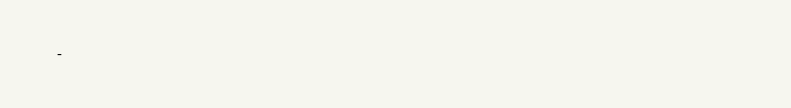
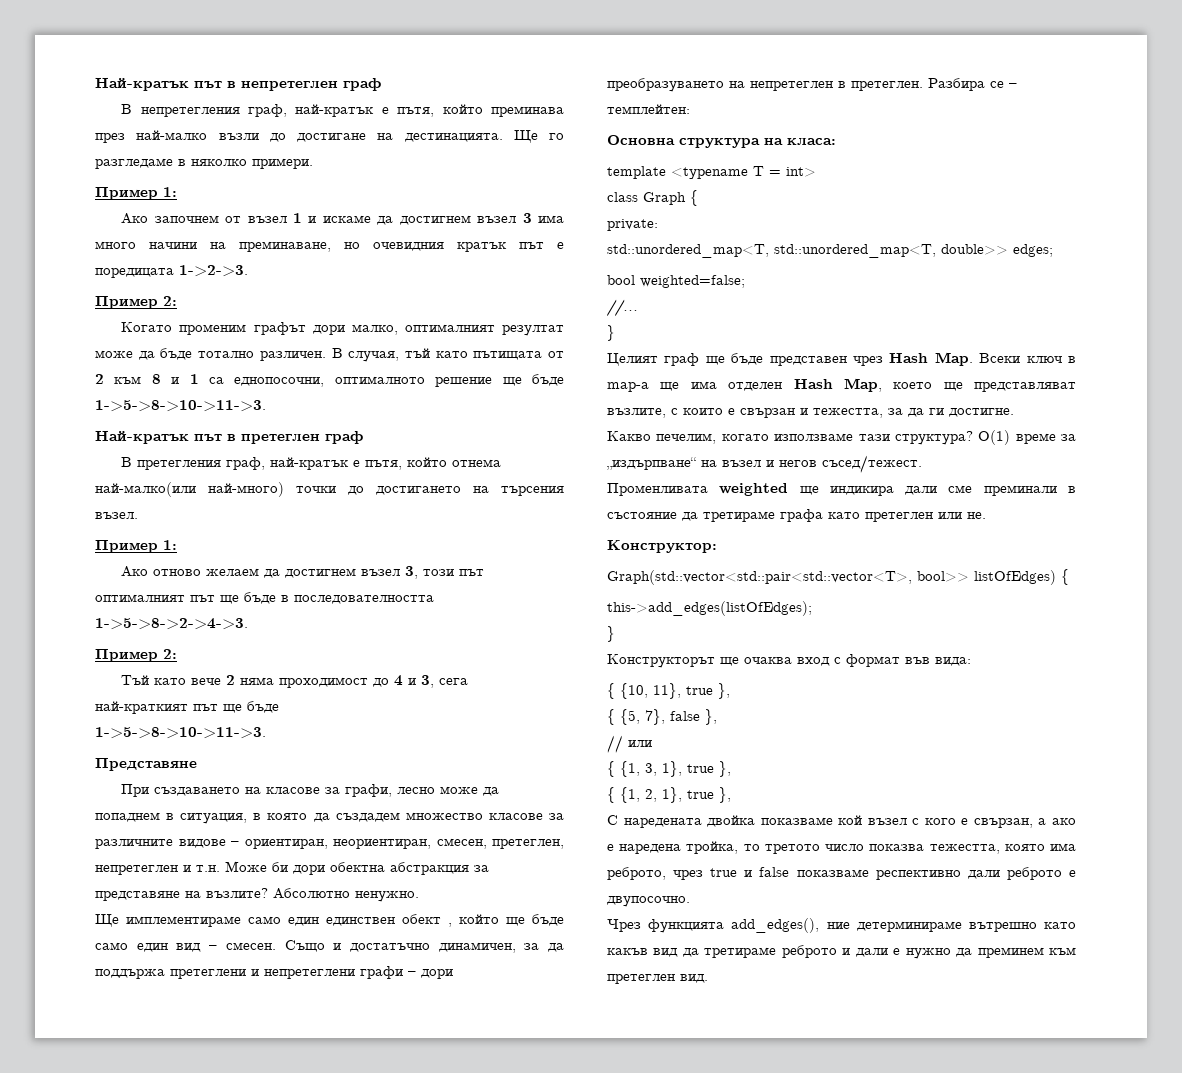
[57,54,62,59] - -> [95,77,381,91] [121,104,564,117] [95,130,564,143] [95,158,313,169] [95,187,177,200] [121,213,564,225] [95,241,564,252] [95,265,248,278] [95,296,177,309] [121,322,564,336] [95,348,564,362] [95,374,564,387] [95,400,266,412] [95,430,363,444] [121,457,502,470] [95,482,564,497] [95,512,138,519] [95,540,177,553] [121,566,485,579] [95,592,434,604] [95,618,248,630] [95,649,177,662] [121,675,469,688] [95,701,279,714] [95,727,266,739] [95,758,197,771] [121,784,500,797] [95,812,564,824] [95,838,564,849] [95,861,489,875] [95,888,419,902] [95,914,564,927] [95,940,564,953] [95,966,453,979] [607,78,1017,92] [607,104,690,114] [607,135,836,148] [607,166,816,179] [607,190,698,206] [607,219,658,231] [607,244,1053,258] [607,275,745,288] [607,299,638,317] [607,325,615,341] [607,352,1076,366] [607,378,1076,392] [607,408,1014,418] [607,430,1076,445] [607,455,922,473] [607,483,1076,496] [607,509,986,522] [607,540,717,553] [607,569,1069,585] [607,601,812,616] [607,626,615,642] [607,654,971,668] [607,683,730,699] [607,709,717,725] [607,735,652,753] [607,761,731,777] [607,787,731,803] [607,815,1076,828] [607,841,1076,854] [607,867,1076,880] [607,896,690,907] [607,918,1076,933] [607,945,1076,959] [607,974,708,984] Най-кратък път в непретеглен граф // В непретегления граф, най-кратък е пътя, който преминава през най-малко възли до достигане на дестинацията. Ще го разгледаме в няколко примери. // Пример 1: // Ако започнем от възел 1 и искаме да достигнем възел 3 има много начини на преминаване, но очевидния кратък път е поредицата 1->2->3. // Пример 2: // Когато променим графът дори малко, оптималният резултат може да бъде тотално различен. В случая, тъй като пътищата от 2 към 8 и 1 са еднопосочни, оптималното решение ще бъде 1->5->8->10->11->3. // Най-кратък път в претеглен граф // В претегления граф, най-кратък е пътя, който отнема най-малко(или най-много) точки до достигането на търсения възел. // Пример 1: // Ако отново желаем да достигнем възел 3, този път оптималният път ще бъде в последователността 1->5->8->2->4->3. // Пример 2: // Тъй като вече 2 няма проходимост до 4 и 3, сега най-краткият път ще бъде // 1->5->8->10->11->3. // Представяне // При създаването на класове за графи, лесно може да попаднем в ситуация, в която да създадем множество класове за различните видове – ориентиран, неориентиран, смесен, претеглен, непретеглен и т.н. Може би дори обектна абстракция за представяне на възлите? Абсолютно ненужно. // Ще имплементираме само един единствен обект , който ще бъде само един вид – смесен. Също и достатъчно динамичен, за да поддържа претеглени и непретеглени графи – дори преобразуването на непретеглен в претеглен. Разбира се – темплейтен: // Основна структура на класа: // template <typename T = int> // class Graph { // private: // std::unordered_map<T, std::unordered_map<T, double>> edges; // bool weighted=false; // //... // } // Целият граф ще бъде представен чрез Hash Map. Всеки ключ в map-a ще има отделен Hash Map, което ще представляват възлите, с които е свързан и тежестта, за да ги достигне. // Какво печелим, когато използваме тази структура? O(1) време за „издърпване“ на възел и негов съсед/тежест. // Променливата weighted ще индикира дали сме преминали в състояние да третираме графа като претеглен или не. // Конструктор: // Graph(std::vector<std::pair<std::vector<T>, bool>> listOfEdges) { // this->add_edges(listOfEdges); // } // Конструкторът ще очаква вход с формат във вида: // { {10, 11}, true }, // { {5, 7}, false }, // // или // { {1, 3, 1}, true }, // { {1, 2, 1}, true }, // С наредената двойка показваме кой възел с кого е свързан, а ако е наредена тройка, то третото число показва тежестта, която има реброто, чрез true и false показваме респективно дали реброто е двупосочно. // Чрез функцията add_edges(), ние детерминираме вътрешно като какъв вид да третираме реброто и дали е нужно да преминем към претеглен вид.

